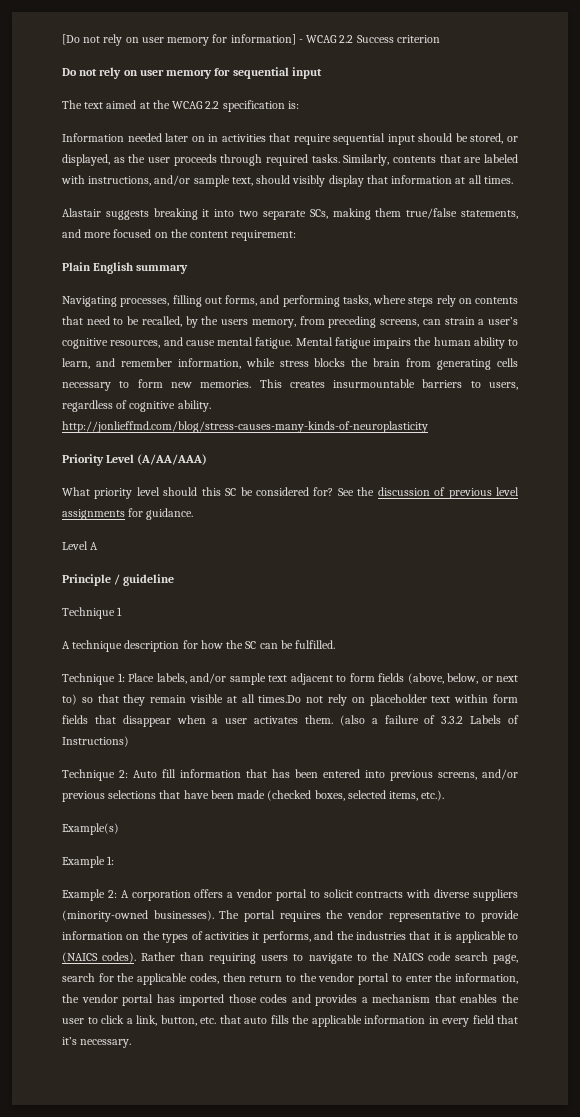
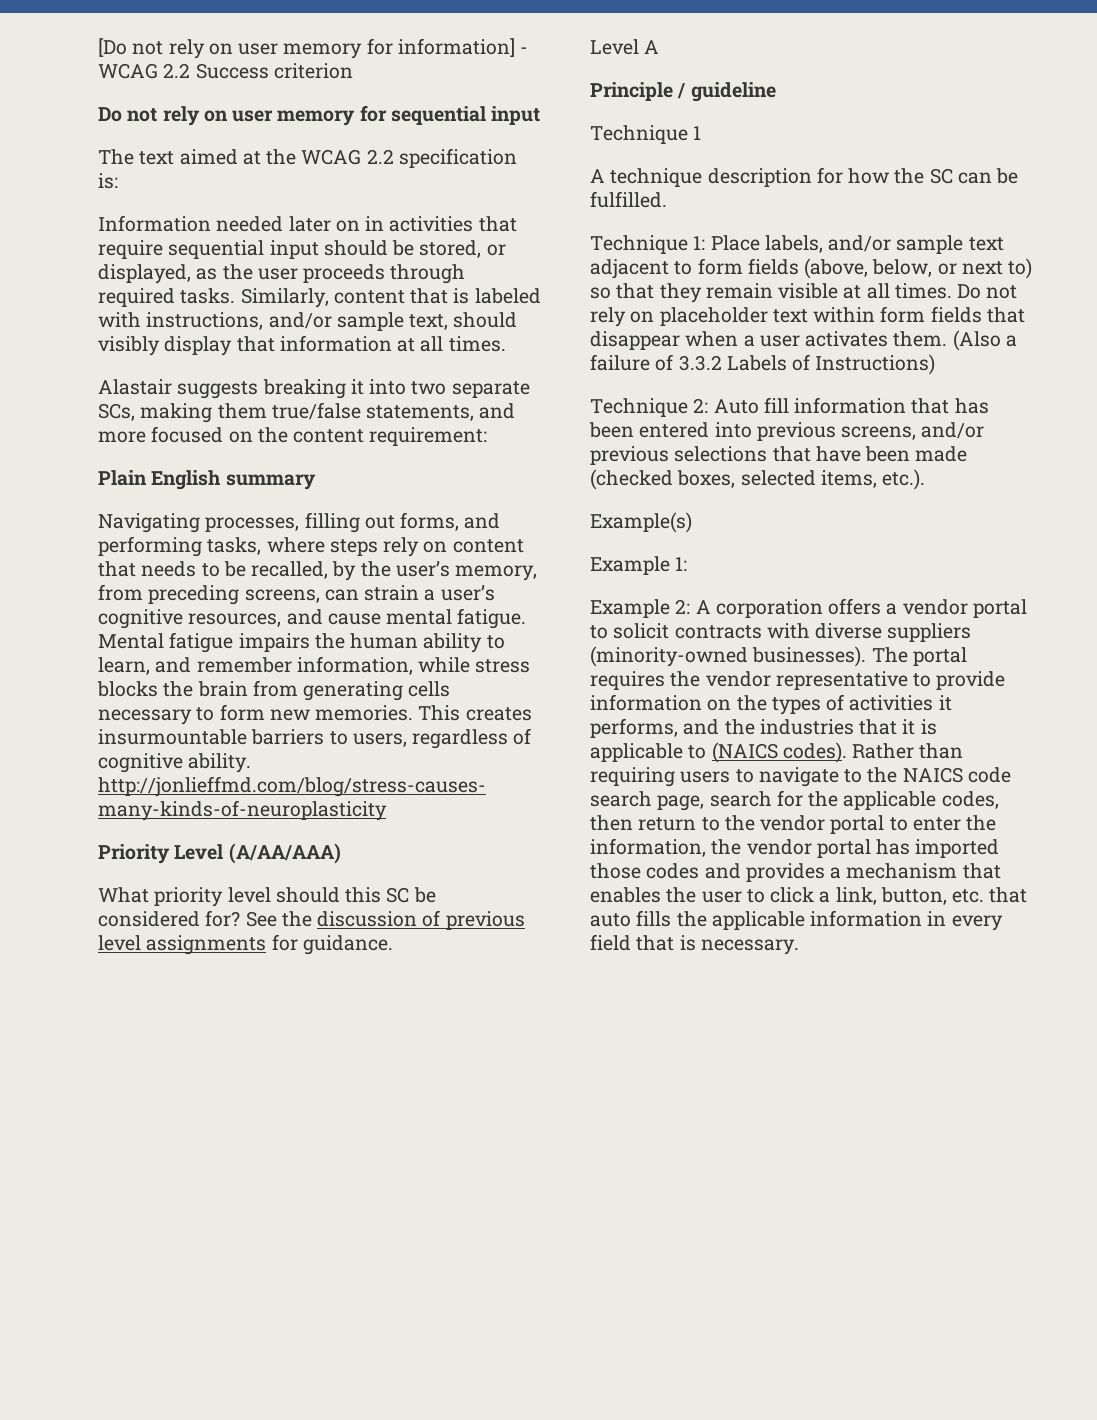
[393,154,482,163] contents that are -> [333,288,470,304] content that is
[475,297,518,304] [62,316,110,325] contents that need -> [452,539,524,553] [98,561,197,577] content that needs
[221,319,249,325] users -> [395,561,450,577] user’s
[258,695,302,703] times.Do -> [894,283,982,299] times. Do
[339,715,365,726] (also -> [952,330,1001,351] (Also
[62,1037,77,1045] it’s -> [679,935,696,951] is

